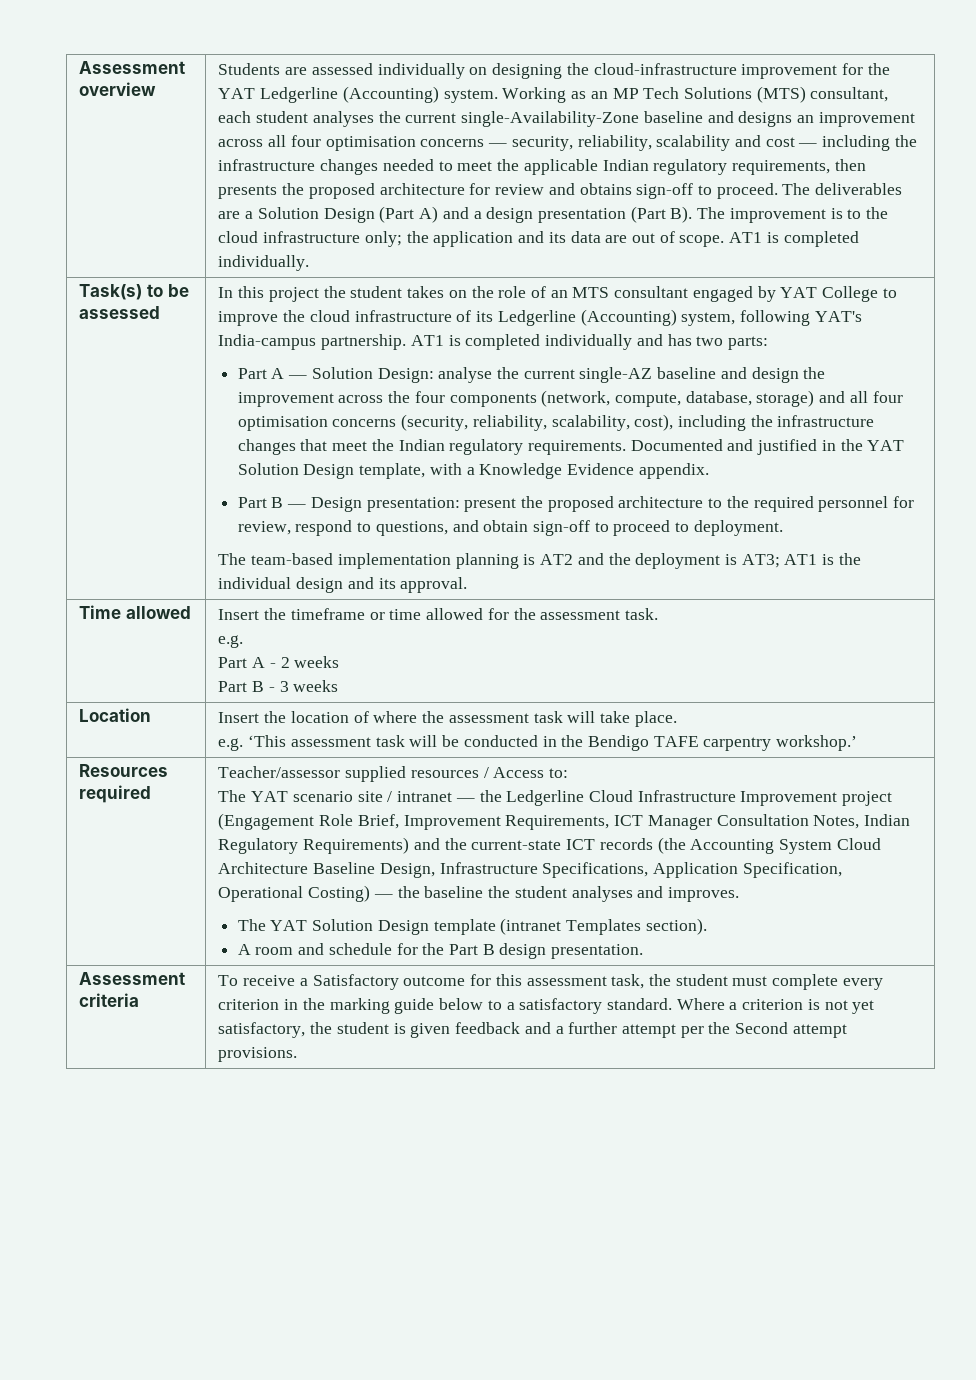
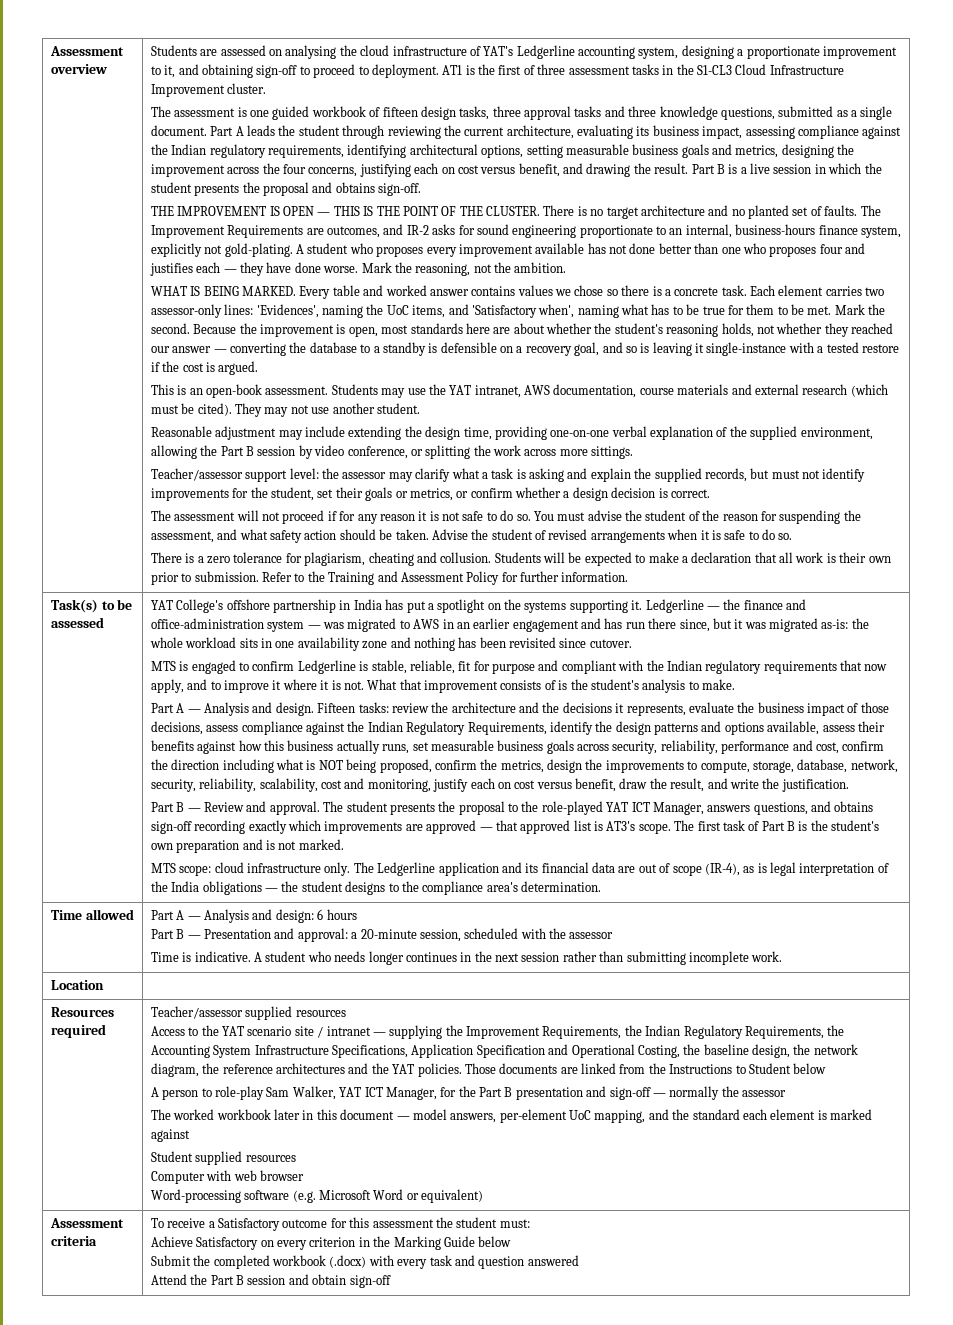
[377,63,890,79] [218,86,889,103] [218,111,915,127] [218,135,917,151] [218,159,866,175] [218,183,903,199] [218,206,889,223] [218,231,859,247] [218,255,310,271] [79,284,189,300] [79,306,161,319] [218,286,897,302] [218,309,862,326] [218,334,768,350] [237,367,826,383] [237,390,903,407] [237,414,875,431] [237,439,905,455] [237,463,709,479] [237,496,915,512] [237,520,783,536] [218,553,861,569] [218,577,468,593] [79,605,192,619] [218,608,658,620] [218,635,244,648] [218,656,340,668] [218,680,339,692] [79,708,152,722] [218,711,677,727] [218,735,858,751] individually on designing the cloud-infrastructure improvement for the YAT Ledgerline (Accounting) system. Working as an MP Tech Solutions (MTS) consultant, each student analyses the current single-Availability-Zone baseline and designs an improvement across all four optimisation concerns — security, reliability, scalability and cost — including the infrastructure changes needed to meet the applicable Indian regulatory requirements, then presents the proposed architecture for review and obtains sign-off to proceed. The deliverables are a Solution Design (Part A) and a design presentation (Part B). The improvement is to the cloud infrastructure only; the application and its data are out of scope. AT1 is completed individually. // Task(s) to be assessed | In this project the student takes on the role of an MTS consultant engaged by YAT College to improve the cloud infrastructure of its Ledgerline (Accounting) system, following YAT's India-campus partnership. AT1 is completed individually and has two parts: // Part A — Solution Design: analyse the current single-AZ baseline and design the improvement across the four components (network, compute, database, storage) and all four optimisation concerns (security, reliability, scalability, cost), including the infrastructure changes that meet the Indian regulatory requirements. Documented and justified in the YAT Solution Design template, with a Knowledge Evidence appendix. // Part B — Design presentation: present the proposed architecture to the required personnel for review, respond to questions, and obtain sign-off to proceed to deployment. // The team-based implementation planning is AT2 and the deployment is AT3; AT1 is the individual design and its approval. // Time allowed | Insert the timeframe or time allowed for the assessment task. // e.g. // Part A - 2 weeks // Part B - 3 weeks // Location | Insert the location of where the assessment task will take place. // e.g. ‘This assessment task will be conducted in the Bendigo TAFE carpentry workshop.’ -> [269,45,897,59] [150,64,844,78] [150,83,267,97] [150,106,893,120] [150,125,902,139] [150,144,855,158] [150,163,882,177] [150,182,422,196] [150,205,881,219] [150,224,901,238] [150,243,866,257] [149,262,567,276] [150,285,885,299] [150,304,886,318] [150,323,894,337] [150,342,899,356] [150,361,259,375] [150,384,888,398] [150,403,420,417] [150,426,873,440] [150,445,634,459] [150,468,866,482] [150,487,710,501] [150,510,861,524] [150,529,793,543] [150,552,891,566] [150,571,629,585] [50,599,133,613] [50,617,104,628] [150,599,807,613] [150,618,869,632] [149,637,632,651] [150,660,888,674] [150,679,736,693] [150,702,889,716] [150,721,885,735] [150,740,885,754] [150,759,898,773] [150,778,849,792] [150,801,874,815] [150,820,880,834] [150,839,344,853] [150,862,889,876] [150,881,602,895] [50,909,134,920] [150,909,357,923] [150,928,614,942] [150,951,783,965] [50,980,104,990] on analysing the cloud infrastructure of YAT's Ledgerline accounting system, designing a proportionate improvement to it, and obtaining sign-off to proceed to deployment. AT1 is the first of three assessment tasks in the S1-CL3 Cloud Infrastructure Improvement cluster. // The assessment is one guided workbook of fifteen design tasks, three approval tasks and three knowledge questions, submitted as a single document. Part A leads the student through reviewing the current architecture, evaluating its business impact, assessing compliance against the Indian regulatory requirements, identifying architectural options, setting measurable business goals and metrics, designing the improvement across the four concerns, justifying each on cost versus benefit, and drawing the result. Part B is a live session in which the student presents the proposal and obtains sign-off. // THE IMPROVEMENT IS OPEN — THIS IS THE POINT OF THE CLUSTER. There is no target architecture and no planted set of faults. The Improvement Requirements are outcomes, and IR-2 asks for sound engineering proportionate to an internal, business-hours finance system, explicitly not gold-plating. A student who proposes every improvement available has not done better than one who proposes four and justifies each — they have done worse. Mark the reasoning, not the ambition. // WHAT IS BEING MARKED. Every table and worked answer contains values we chose so there is a concrete task. Each element carries two assessor-only lines: 'Evidences', naming the UoC items, and 'Satisfactory when', naming what has to be true for them to be met. Mark the second. Because the improvement is open, most standards here are about whether the student's reasoning holds, not whether they reached our answer — converting the database to a standby is defensible on a recovery goal, and so is leaving it single-instance with a tested restore if the cost is argued. // This is an open-book assessment. Students may use the YAT intranet, AWS documentation, course materials and external research (which must be cited). They may not use another student. // Reasonable adjustment may include extending the design time, providing one-on-one verbal explanation of the supplied environment, allowing the Part B session by video conference, or splitting the work across more sittings. // Teacher/assessor support level: the assessor may clarify what a task is asking and explain the supplied records, but must not identify improvements for the student, set their goals or metrics, or confirm whether a design decision is correct. // The assessment will not proceed if for any reason it is not safe to do so. You must advise the student of the reason for suspending the assessment, and what safety action should be taken. Advise the student of revised arrangements when it is safe to do so. // There is a zero tolerance for plagiarism, cheating and collusion. Students will be expected to make a declaration that all work is their own prior to submission. Refer to the Training and Assessment Policy for further information. // Task(s) to be assessed | YAT College's offshore partnership in India has put a spotlight on the systems supporting it. Ledgerline — the finance and office-administration system — was migrated to AWS in an earlier engagement and has run there since, but it was migrated as-is: the whole workload sits in one availability zone and nothing has been revisited since cutover. // MTS is engaged to confirm Ledgerline is stable, reliable, fit for purpose and compliant with the Indian regulatory requirements that now apply, and to improve it where it is not. What that improvement consists of is the student's analysis to make. // Part A — Analysis and design. Fifteen tasks: review the architecture and the decisions it represents, evaluate the business impact of those decisions, assess compliance against the Indian Regulatory Requirements, identify the design patterns and options available, assess their benefits against how this business actually runs, set measurable business goals across security, reliability, performance and cost, confirm the direction including what is NOT being proposed, confirm the metrics, design the improvements to compute, storage, database, network, security, reliability, scalability, cost and monitoring, justify each on cost versus benefit, draw the result, and write the justification. // Part B — Review and approval. The student presents the proposal to the role-played YAT ICT Manager, answers questions, and obtains sign-off recording exactly which improvements are approved — that approved list is AT3's scope. The first task of Part B is the student's own preparation and is not marked. // MTS scope: cloud infrastructure only. The Ledgerline application and its financial data are out of scope (IR-4), as is legal interpretation of the India obligations — the student designs to the compliance area's determination. // Time allowed | Part A — Analysis and design: 6 hours // Part B — Presentation and approval: a 20-minute session, scheduled with the assessor // Time is indicative. A student who needs longer continues in the next session rather than submitting incomplete work. // Location |
[483,767,569,778] [218,790,247,802] / Access to: // The -> [150,1025,219,1036] // Access to the
[479,790,893,806] [218,813,910,830] [218,837,881,854] [218,862,842,878] [218,885,739,902] [237,918,707,935] [237,943,644,959] the Ledgerline Cloud Infrastructure Improvement project (Engagement Role Brief, Improvement Requirements, ICT Manager Consultation Notes, Indian Regulatory Requirements) and the current-state ICT records (the Accounting System Cloud Architecture Baseline Design, Infrastructure Specifications, Application Specification, Operational Costing) — the baseline the student analyses and improves. // The YAT Solution Design template (intranet Templates section). // A room and schedule for the Part B design presentation. -> [389,1025,845,1039] [150,1044,858,1058] [150,1063,827,1077] [150,1086,787,1100] [150,1109,873,1123] [150,1129,190,1142] [150,1151,296,1165] [150,1170,305,1184] [150,1189,484,1203] supplying the Improvement Requirements, the Indian Regulatory Requirements, the Accounting System Infrastructure Specifications, Application Specification and Operational Costing, the baseline design, the network diagram, the reference architectures and the YAT policies. Those documents are linked from the Instructions to Student below // A person to role-play Sam Walker, YAT ICT Manager, for the Part B presentation and sign-off — normally the assessor // The worked workbook later in this document — model answers, per-element UoC mapping, and the standard each element is marked against // Student supplied resources // Computer with web browser // Word-processing software (e.g. Microsoft Word or equivalent)
[611,974,839,990] task, the student must complete -> [435,1217,530,1228] [150,1236,274,1250] the student must: // Achieve Satisfactory on
[329,998,875,1014] [218,1022,847,1038] [218,1047,298,1062] marking guide below to a satisfactory standard. Where a criterion is not yet satisfactory, the student is given feedback and a further attempt per the Second attempt provisions. -> [393,1236,512,1250] [150,1255,579,1269] [150,1274,391,1288] Marking Guide below // Submit the completed workbook (.docx) with every task and question answered // Attend the Part B session and obtain sign-off

